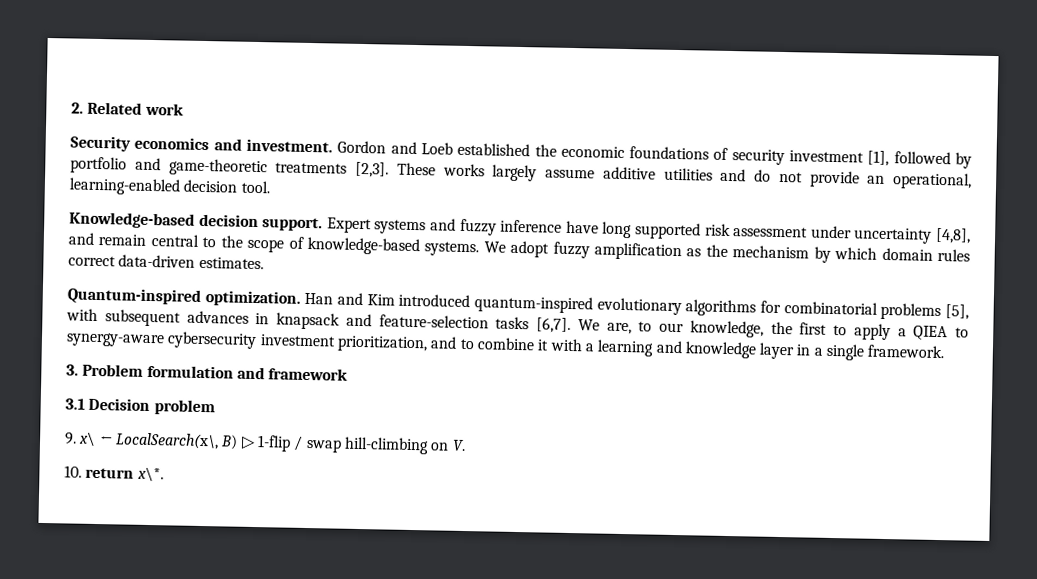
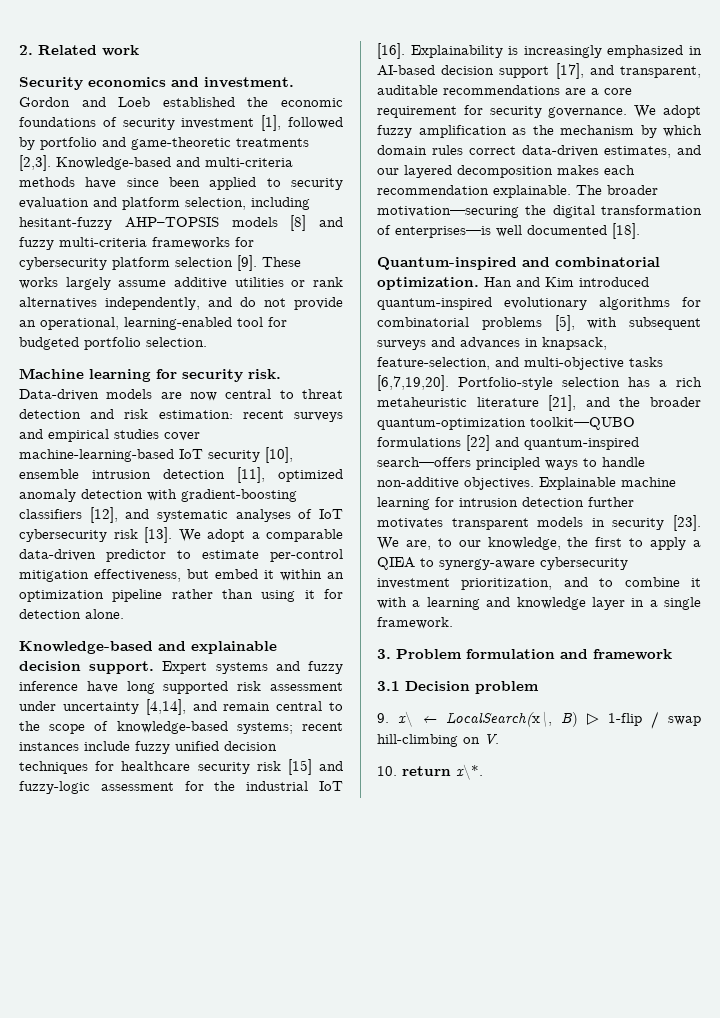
(389, 169) none -> [56,157,293,170] [19,177,343,190] [19,197,310,210] [19,215,343,231] [19,237,254,250] [19,255,257,271] Knowledge-based and multi-criteria methods have since been applied to security evaluation and platform selection, including hesitant-fuzzy AHP–TOPSIS models [8] and fuzzy multi-criteria frameworks for cybersecurity platform selection [9].
(713, 174) none -> [291,277,343,287] [19,297,200,310] or rank alternatives independently,
[183,179,271,194] [69,211,195,229] decision tool. // Knowledge-based -> [237,317,287,327] [19,337,207,350] [19,368,281,382] [19,389,343,401] [19,409,343,422] [19,429,200,442] [19,447,293,463] [19,467,343,483] [19,489,297,502] [19,507,343,523] [19,527,343,543] [19,549,343,562] [19,569,344,582] [19,589,343,602] [19,609,124,619] [19,641,277,654] tool for budgeted portfolio selection. // Machine learning for security risk. Data-driven models are now central to threat detection and risk estimation: recent surveys and empirical studies cover machine-learning-based IoT security [10], ensemble intrusion detection [11], optimized anomaly detection with gradient-boosting classifiers [12], and systematic analyses of IoT cybersecurity risk [13]. We adopt a comparable data-driven predictor to estimate per-control mitigation effectiveness, but embed it within an optimization pipeline rather than using it for detection alone. // Knowledge-based and explainable
[935,227,972,244] [4,8], -> [145,699,186,715] [4,14],
[424,241,480,257] systems. -> [236,722,343,734] [19,741,277,754] [19,759,343,775] [19,781,344,794] [377,43,702,59] [377,63,701,79] [377,85,632,95] [377,105,628,118] systems; recent instances include fuzzy unified decision techniques for healthcare security risk [15] and fuzzy-logic assessment for the industrial IoT [16]. Explainability is increasingly emphasized in AI-based decision support [17], and transparent, auditable recommendations are a core requirement for security governance.
[198,256,264,270] estimates. -> [604,145,701,158] [377,165,635,178] [377,185,658,198] [377,205,702,218] [377,223,640,239] estimates, and our layered decomposition makes each recommendation explainable. The broader motivation—securing the digital transformation of enterprises—is well documented [18].
(201, 296) none -> [522,257,660,267] and combinatorial
[186,310,571,333] advances in knapsack and feature-selection tasks [6,7]. -> [377,337,607,350] [377,357,663,370] [377,375,702,391] [377,395,701,411] [377,417,635,430] [377,435,639,451] [377,457,645,470] [377,477,676,490] [377,497,634,510] [377,515,701,531] surveys and advances in knapsack, feature-selection, and multi-objective tasks [6,7,19,20]. Portfolio-style selection has a rich metaheuristic literature [21], and the broader quantum-optimization toolkit—QUBO formulations [22] and quantum-inspired search—offers principled ways to handle non-additive objectives. Explainable machine learning for intrusion detection further motivates transparent models in security [23].

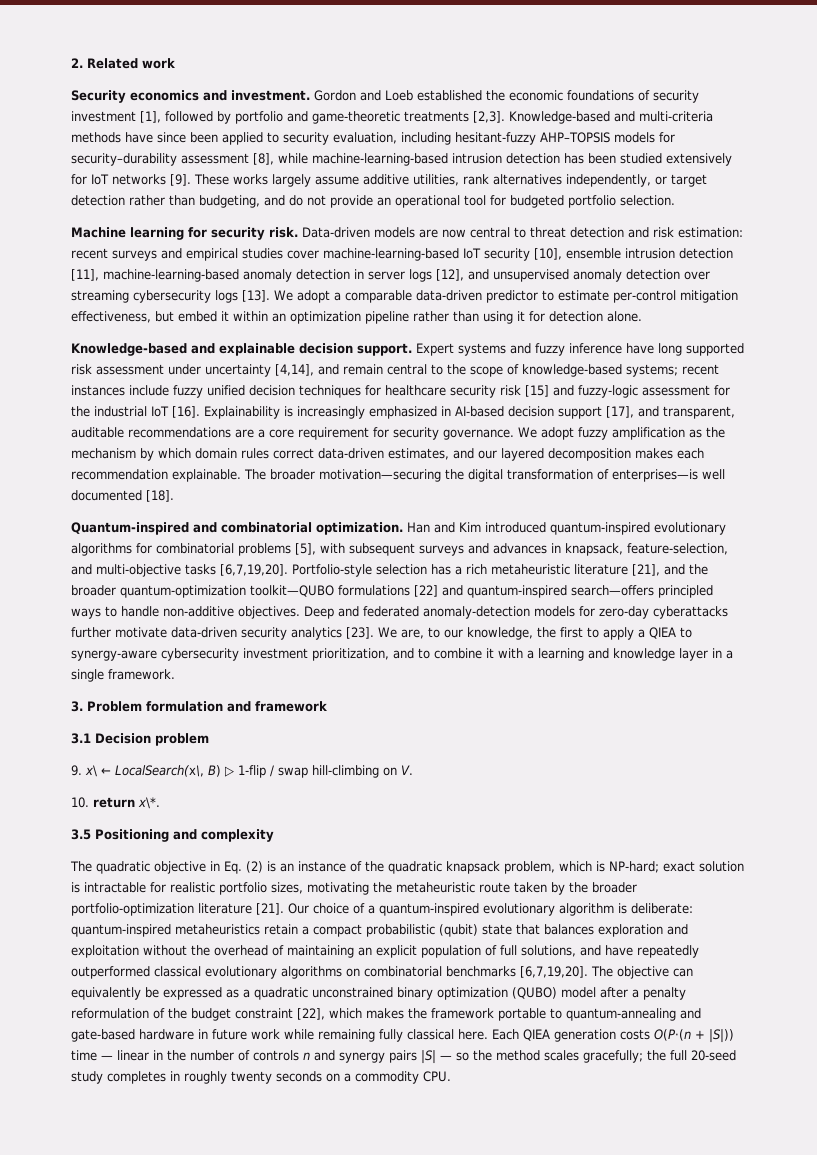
[19,197,310,210] [19,215,343,231] [19,237,254,250] [19,257,233,270] evaluation and platform selection, including hesitant-fuzzy AHP–TOPSIS models [8] and fuzzy multi-criteria frameworks for cybersecurity platform selection -> [333,132,675,145] [71,153,732,166] [71,174,166,185] evaluation, including hesitant-fuzzy AHP–TOPSIS models for security–durability assessment [8], while machine-learning-based intrusion detection has been studied extensively for IoT networks
[234,277,306,287] utilities or -> [413,174,459,186] utilities,
(200, 303) none -> [655,174,707,187] [71,195,260,208] or target detection rather than budgeting,
[40,317,232,330] operational, learning-enabled -> [395,195,460,208] operational
[278,469,343,482] [19,489,297,502] [19,507,343,523] [19,529,138,542] optimized anomaly detection with gradient-boosting classifiers [12], and systematic analyses of IoT cybersecurity risk -> [103,269,710,282] [71,290,238,303] machine-learning-based anomaly detection in server logs [12], and unsupervised anomaly detection over streaming cybersecurity logs
[539,477,676,490] [377,497,634,510] [377,517,665,530] Explainable machine learning for intrusion detection further motivates transparent models in security -> [304,606,728,619] [71,627,342,640] Deep and federated anomaly-detection models for zero-day cyberattacks further motivate data-driven security analytics
(483, 772) none -> [71,829,274,842] [70,861,744,874] [71,882,637,895] [71,903,693,916] [71,924,688,937] [71,945,699,958] [71,966,693,979] [71,987,686,1000] [71,1008,701,1021] [71,1029,734,1043] [71,1050,736,1064] [71,1071,451,1084] // 3.5 Positioning and complexity // The quadratic objective in Eq. (2) is an instance of the quadratic knapsack problem, which is NP-hard; exact solution is intractable for realistic portfolio sizes, motivating the metaheuristic route taken by the broader portfolio-optimization literature [21]. Our choice of a quantum-inspired evolutionary algorithm is deliberate: quantum-inspired metaheuristics retain a compact probabilistic (qubit) state that balances exploration and exploitation without the overhead of maintaining an explicit population of full solutions, and have repeatedly outperformed classical evolutionary algorithms on combinatorial benchmarks [6,7,19,20]. The objective can equivalently be expressed as a quadratic unconstrained binary optimization (QUBO) model after a penalty reformulation of the budget constraint [22], which makes the framework portable to quantum-annealing and gate-based hardware in future work while remaining fully classical here. Each QIEA generation costs O(P·(n + |S|)) time — linear in the number of controls n and synergy pairs |S| — so the method scales gracefully; the full 20-seed study completes in roughly twenty seconds on a commodity CPU.

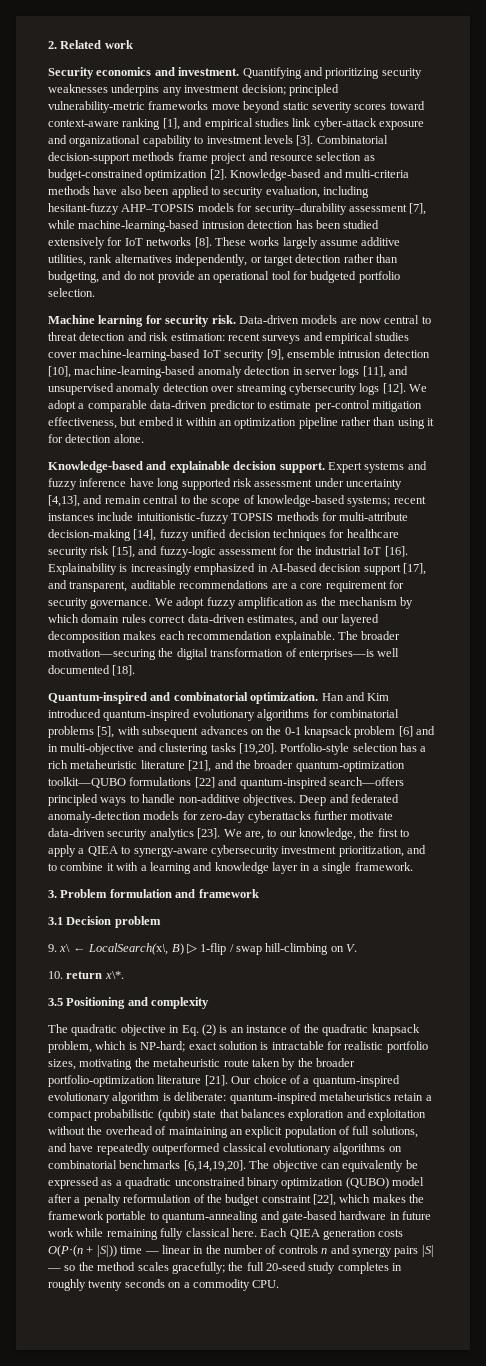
[314,90,699,103] [71,111,505,124] Gordon and Loeb established the economic foundations of security investment [1], followed by portfolio and game-theoretic treatments [2,3]. -> [242,67,422,79] [48,84,339,96] [48,101,425,113] [48,118,424,130] [48,135,388,147] [48,152,375,164] [48,169,227,181] Quantifying and prioritizing security weaknesses underpins any investment decision; principled vulnerability-metric frameworks move beyond static severity scores toward context-aware ranking [1], and empirical studies link cyber-attack exposure and organizational capability to investment levels [3]. Combinatorial decision-support methods frame project and resource selection as budget-constrained optimization [2].
[157,132,186,143] since -> [120,186,141,195] also
[253,153,274,165] [8], -> [409,203,427,215] [7],
[170,174,191,186] [9]. -> [194,237,212,248] [8].
[534,248,562,260] [10], -> [266,349,284,361] [9],
[71,269,99,281] [11], -> [48,366,71,378] [10],
[436,269,464,281] [12], -> [362,366,386,378] [11],
[242,290,270,302] [13]. -> [382,383,406,394] [12].
[275,364,314,376] [4,14], -> [48,495,80,507] [4,13],
(169, 390) none -> [136,512,409,524] [48,529,157,541] intuitionistic-fuzzy TOPSIS methods for multi-attribute decision-making [14],
[525,385,549,397] [15] -> [111,546,135,558] [15],
[419,543,728,556] [71,564,288,577] surveys and advances in knapsack, feature-selection, and multi-objective tasks [6,7,19,20]. -> [200,726,436,738] [48,743,277,755] advances on the 0-1 knapsack problem [6] and in multi-objective and clustering tasks [19,20].
[520,966,588,978] [6,7,19,20]. -> [183,1160,246,1172] [6,14,19,20].

